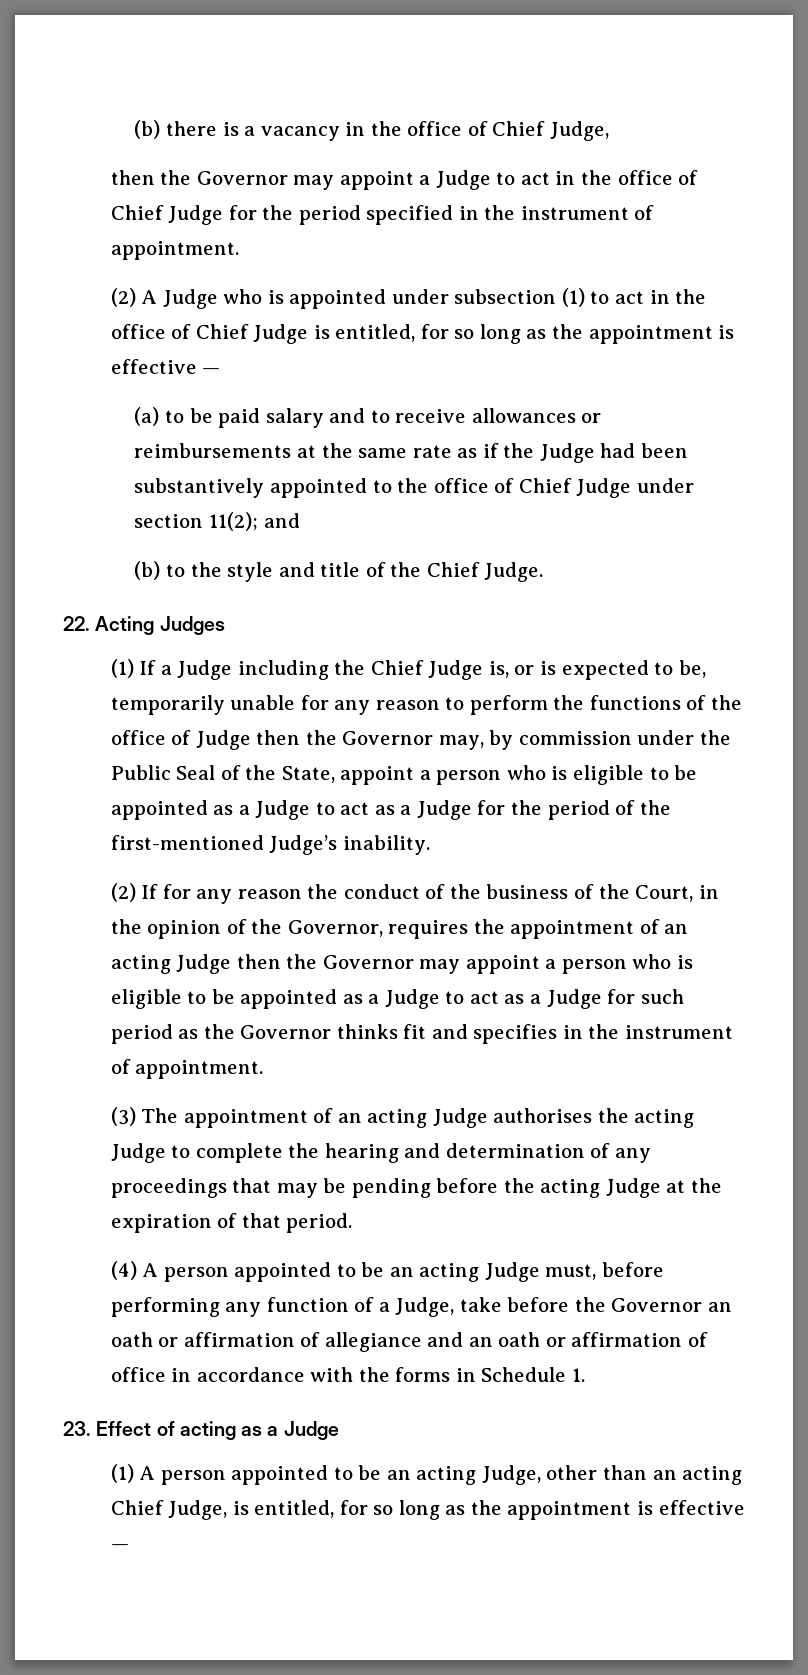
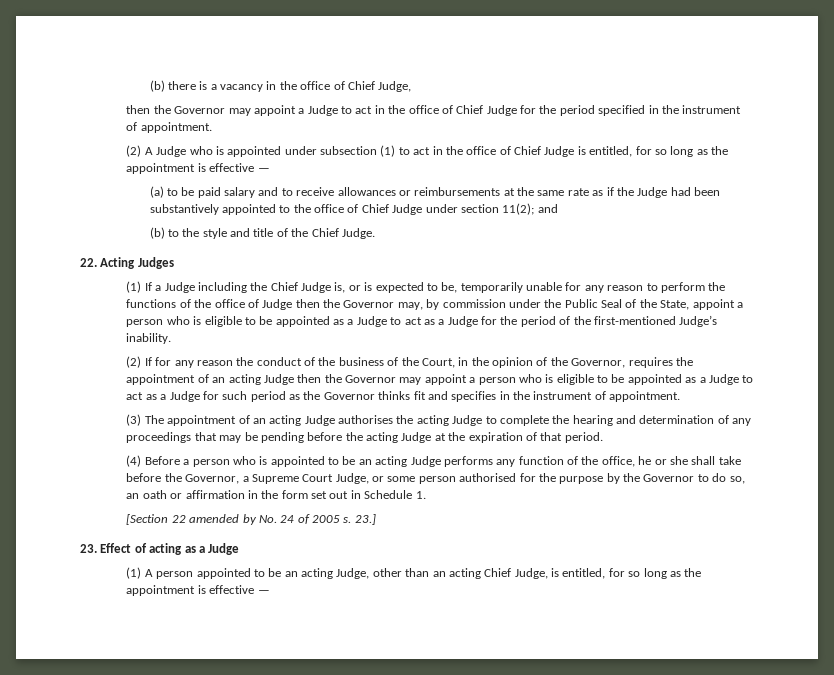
[142,1263,229,1282] A person -> [144,456,268,467] Before a person who is
[545,1262,664,1280] [110,1297,732,1317] [110,1332,708,1352] [110,1367,585,1382] must, before performing any function of a Judge, take before the Governor an oath or affirmation of allegiance and an oath or affirmation of office in accordance with the forms in Schedule 1. -> [443,456,741,467] [126,473,745,484] [126,490,426,499] [126,514,376,525] performs any function of the office, he or she shall take before the Governor, a Supreme Court Judge, or some person authorised for the purpose by the Governor to do so, an oath or affirmation in the form set out in Schedule 1. // [Section 22 amended by No. 24 of 2005 s. 23.]

